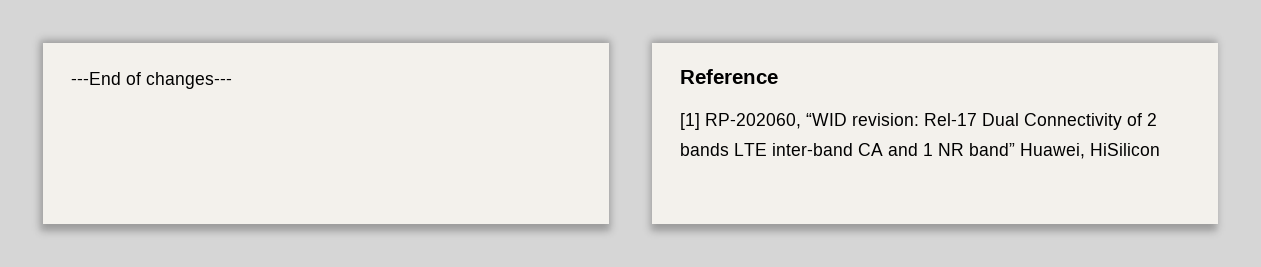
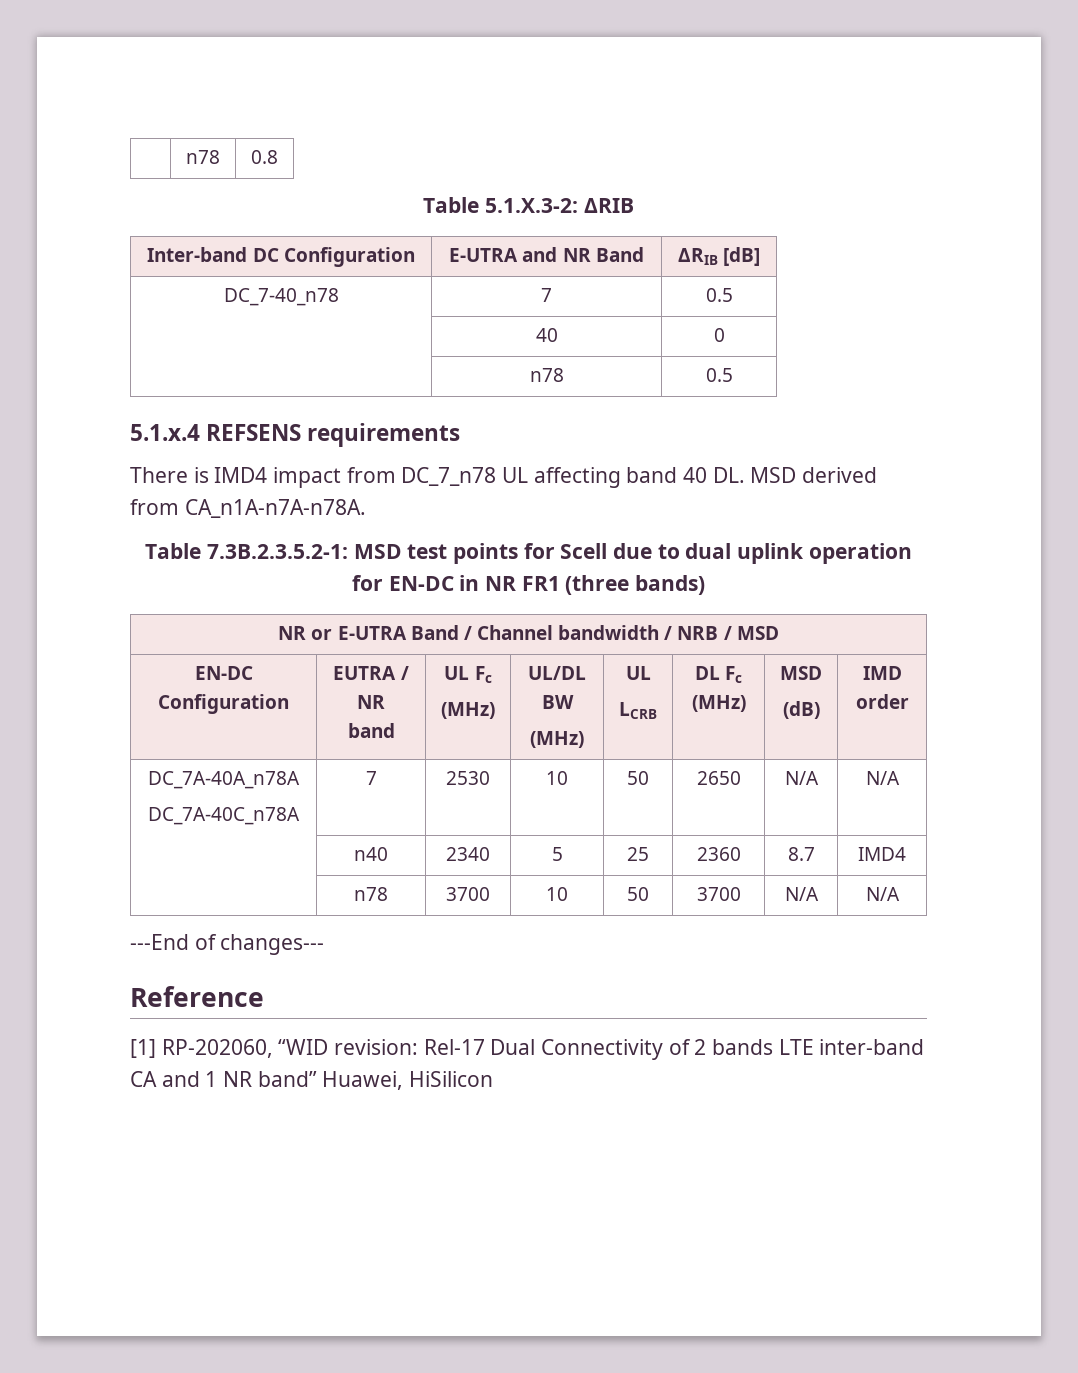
(71, 78) none -> [186,150,220,164] [251,150,278,164] [423,197,634,213] [147,247,415,267] [449,247,644,262] [677,247,761,266] [223,288,339,306] [541,288,552,302] [705,288,733,302] [535,328,558,342] [713,328,725,342] [529,368,564,382] [705,368,733,382] [130,423,461,447] [130,467,878,488] [130,499,366,518] [145,543,912,564] [351,575,706,595] [278,625,779,640] [194,666,253,680] [158,694,289,714] [333,666,409,680] [357,695,385,709] [347,723,395,738] [444,666,492,683] [441,702,495,719] [528,666,586,680] [541,695,574,709] [530,731,584,748] [625,666,651,680] [619,702,657,719] [694,666,743,683] [691,695,746,712] [780,666,822,680] [782,701,820,719] [862,666,902,680] [855,694,909,709] [148,771,300,789] [148,807,300,825] [365,771,377,785] [446,771,490,785] [546,771,568,785] [627,771,649,785] [696,771,741,785] [784,771,819,785] [865,771,900,785] [354,847,388,861] [446,847,490,861] [551,847,563,861] [627,847,649,861] [696,847,741,861] [787,847,815,861] [858,847,906,861] [354,887,388,901] [446,887,490,901] [546,887,568,901] [627,887,649,901] [696,887,741,901] [784,887,819,901] [865,887,900,901] | n78 | 0.8 // Table 5.1.X.3-2: ΔRIB // Inter-band DC Configuration | E-UTRA and NR Band | ΔRIB [dB] // DC_7-40_n78 | 7 | 0.5 // | 40 | 0 // | n78 | 0.5 // 5.1.x.4 REFSENS requirements // There is IMD4 impact from DC_7_n78 UL affecting band 40 DL. MSD derived from CA_n1A-n7A-n78A. // Table 7.3B.2.3.5.2-1: MSD test points for Scell due to dual uplink operation for EN-DC in NR FR1 (three bands) // NR or E-UTRA Band / Channel bandwidth / NRB / MSD // EN-DC Configuration | EUTRA / NR band | UL Fc // (MHz) | UL/DL BW // (MHz) | UL // LCRB | DL Fc (MHz) | MSD // (dB) | IMD order // DC_7A-40A_n78A // DC_7A-40C_n78A | 7 | 2530 | 10 | 50 | 2650 | N/A | N/A // | n40 | 2340 | 5 | 25 | 2360 | 8.7 | IMD4 // | n78 | 3700 | 10 | 50 | 3700 | N/A | N/A //

